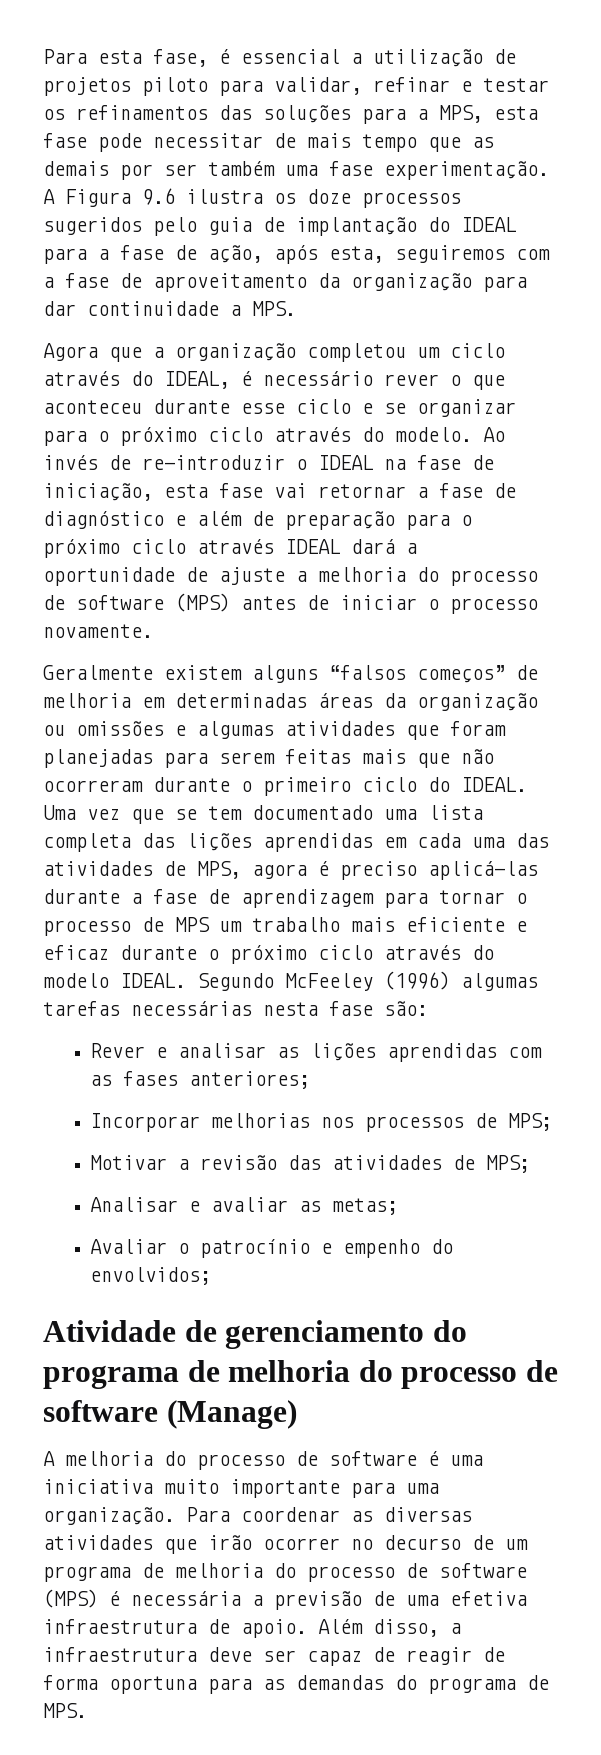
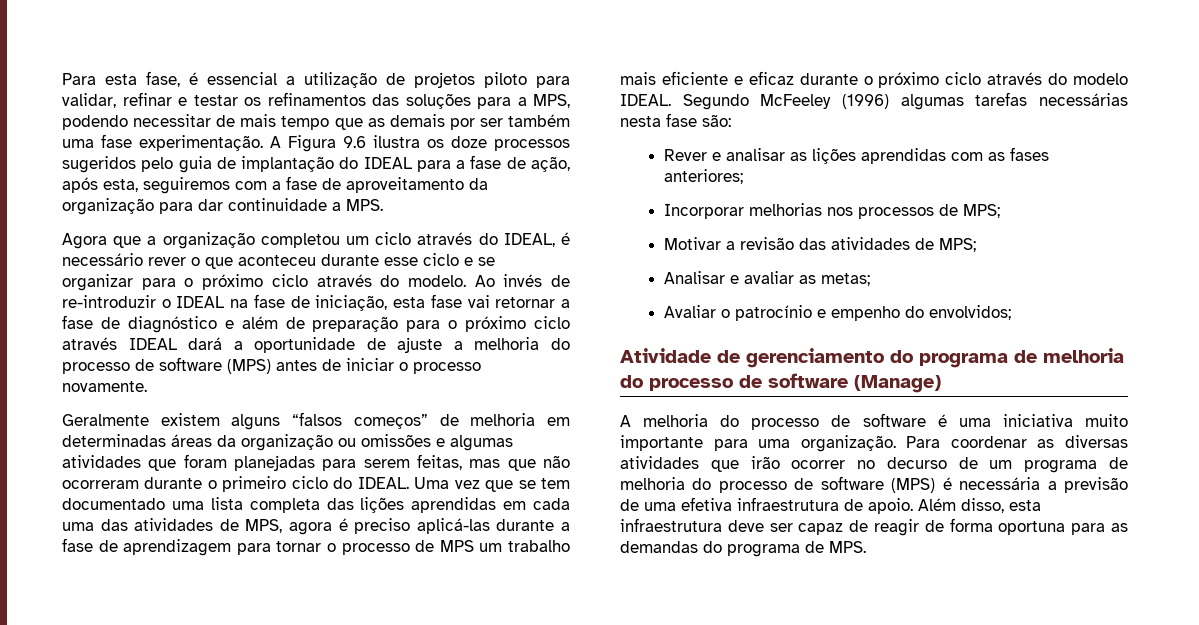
[494,106,538,120] [43,133,142,152] esta fase pode -> [62,115,128,130] podendo
[285,749,406,764] feitas mais -> [416,454,501,470] feitas, mas
[450,1623,461,1634] a -> [1009,500,1041,511] esta

